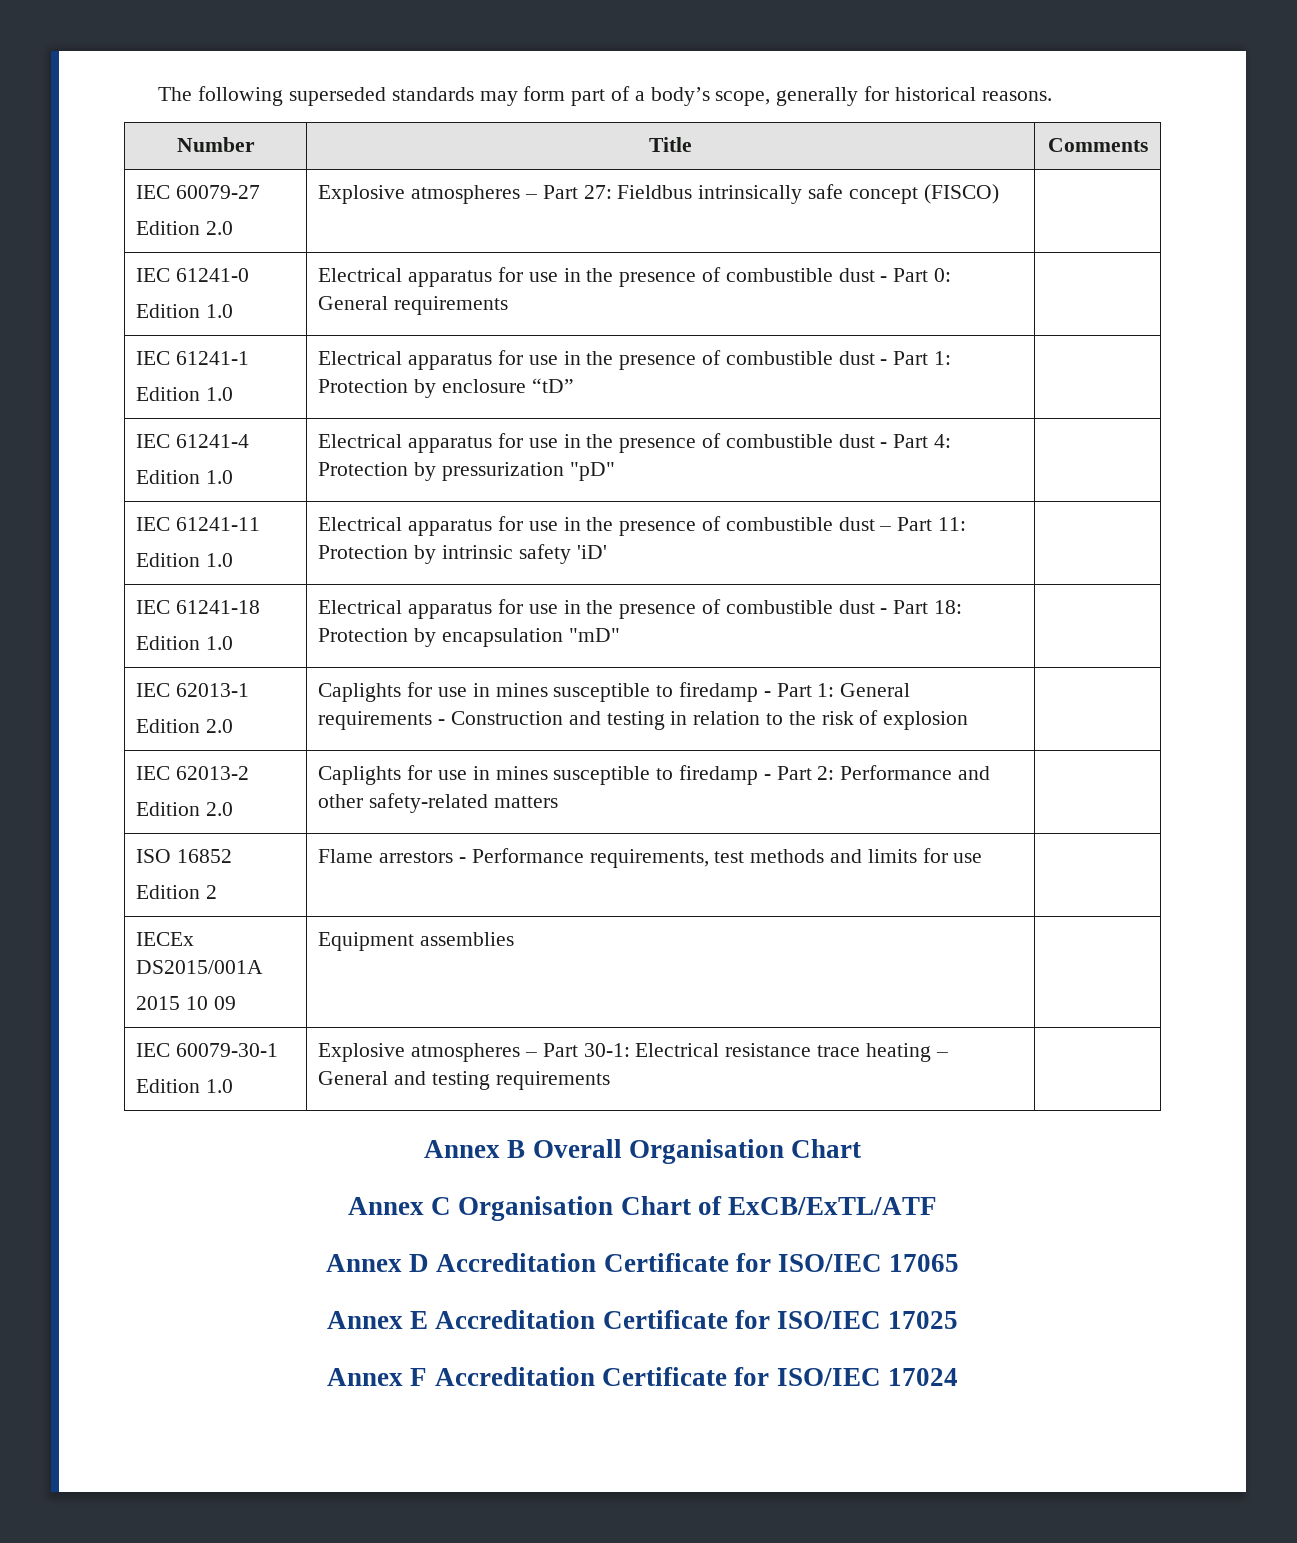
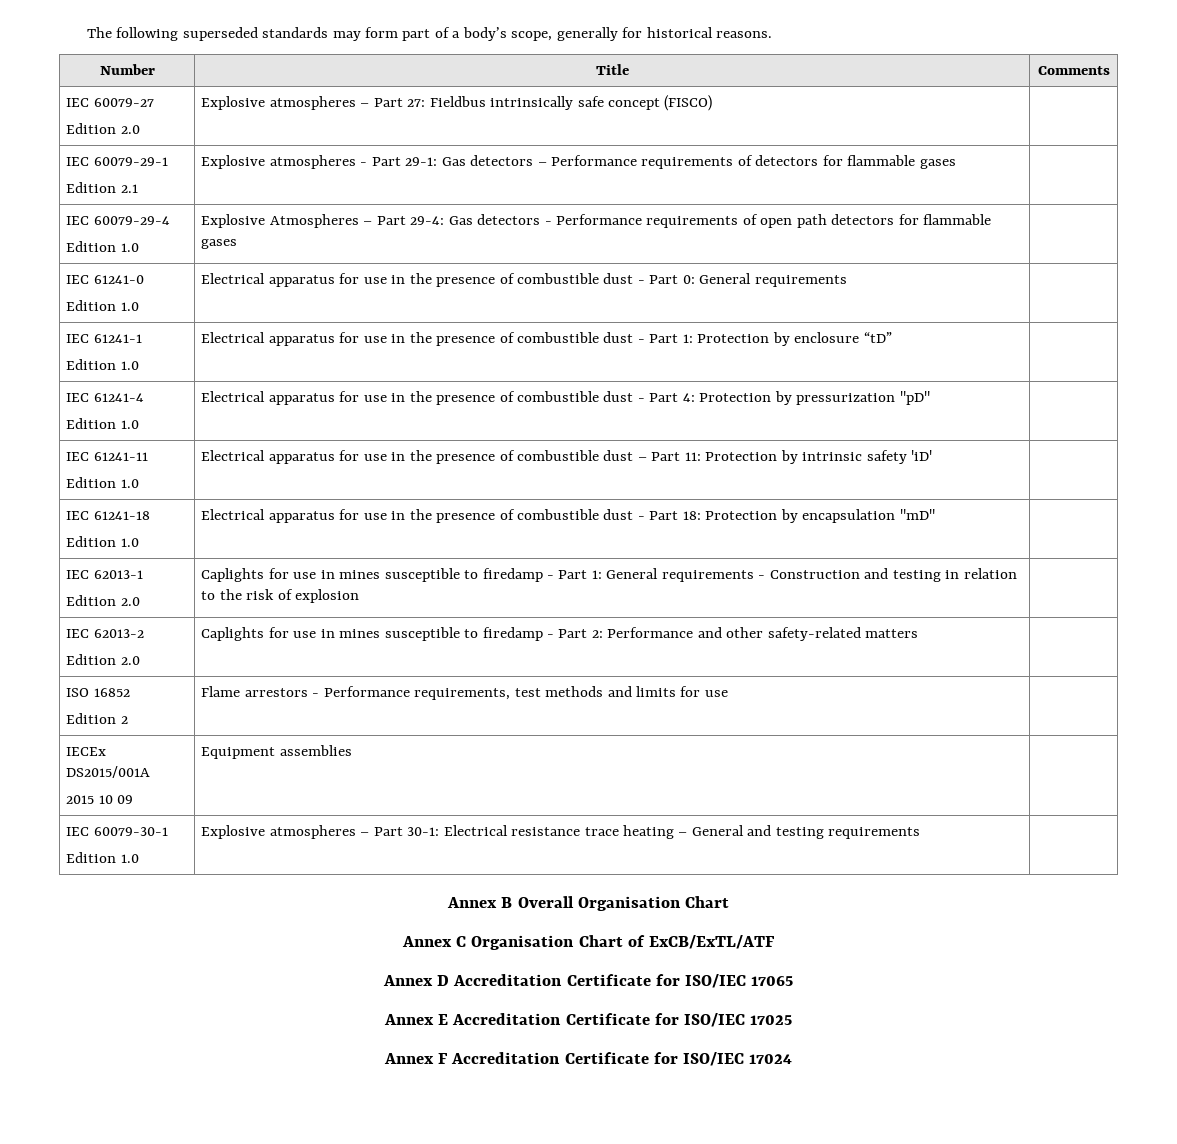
(999, 194) none -> [66,157,168,166] [66,182,138,193] [201,155,956,169] [66,216,170,225] [66,241,139,252] [201,214,992,228] [201,239,238,249] // IEC 60079-29-1 // Edition 2.1 | Explosive atmospheres - Part 29-1: Gas detectors – Performance requirements of detectors for flammable gases | // IEC 60079-29-4 // Edition 1.0 | Explosive Atmospheres – Part 29-4: Gas detectors - Performance requirements of open path detectors for flammable gases |

